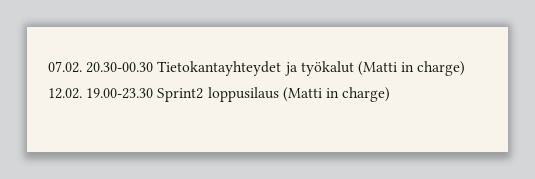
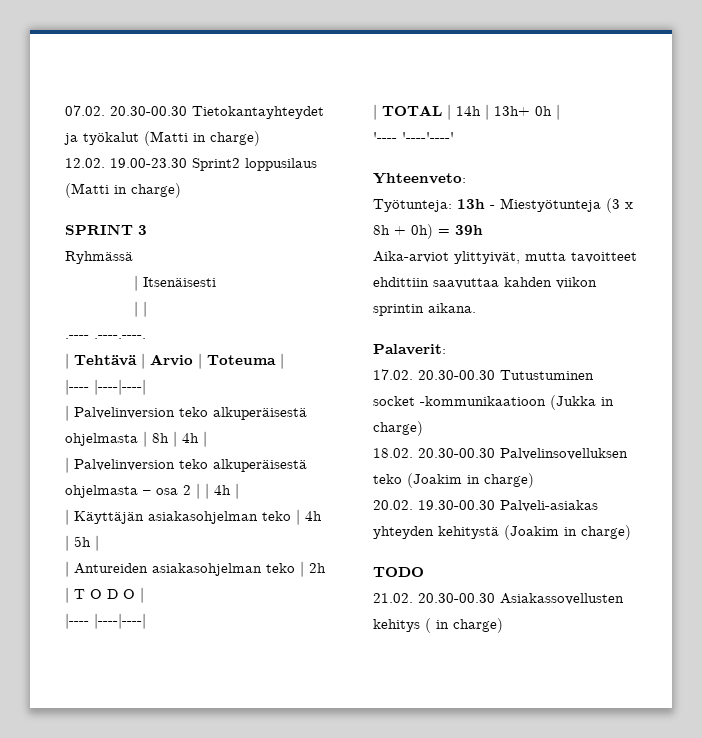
(391, 94) none -> [65,224,147,235] [65,251,133,264] [133,275,216,291] [133,301,147,317] [65,335,146,339] [65,353,284,369] [65,379,146,395] [65,405,307,421] [65,431,207,447] [65,457,307,473] [65,483,239,499] [65,509,322,525] [65,535,99,551] [65,561,326,577] [65,587,144,603] [65,613,146,629] [373,104,560,120] [373,132,454,142] [373,173,466,184] [373,198,633,213] [373,224,483,239] [373,251,637,264] [373,277,597,289] [373,303,476,316] [373,344,446,355] [373,369,594,380] [373,395,614,410] [373,421,423,436] [373,448,628,460] [373,473,534,488] [373,500,598,512] [373,525,631,540] [373,567,424,577] [373,593,624,605] [373,618,503,633] // SPRINT 3 // Ryhmässä // | Itsenäisesti // | | // .---- .----.----. // | Tehtävä | Arvio | Toteuma | // |---- |----|----| // | Palvelinversion teko alkuperäisestä ohjelmasta | 8h | 4h | // | Palvelinversion teko alkuperäisestä ohjelmasta – osa 2 | | 4h | // | Käyttäjän asiakasohjelman teko | 4h | 5h | // | Antureiden asiakasohjelman teko | 2h | T O D O | // |---- |----|----| // | TOTAL | 14h | 13h+ 0h | // '---- '----'----' // Yhteenveto: // Työtunteja: 13h - Miestyötunteja (3 x 8h + 0h) = 39h // Aika-arviot ylittyivät, mutta tavoitteet ehdittiin saavuttaa kahden viikon sprintin aikana. // Palaverit: // 17.02. 20.30-00.30 Tutustuminen socket -kommunikaatioon (Jukka in charge) // 18.02. 20.30-00.30 Palvelinsovelluksen teko (Joakim in charge) // 20.02. 19.30-00.30 Palveli-asiakas yhteyden kehitystä (Joakim in charge) // TODO // 21.02. 20.30-00.30 Asiakassovellusten kehitys ( in charge)

